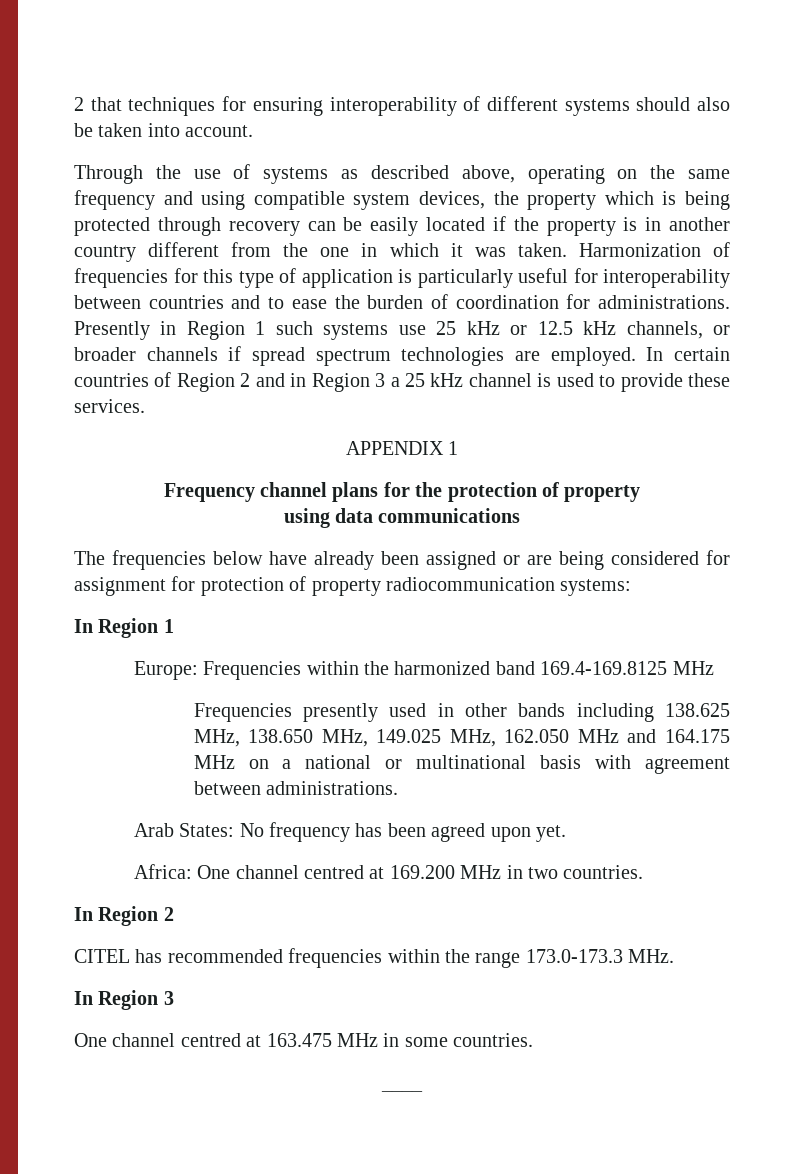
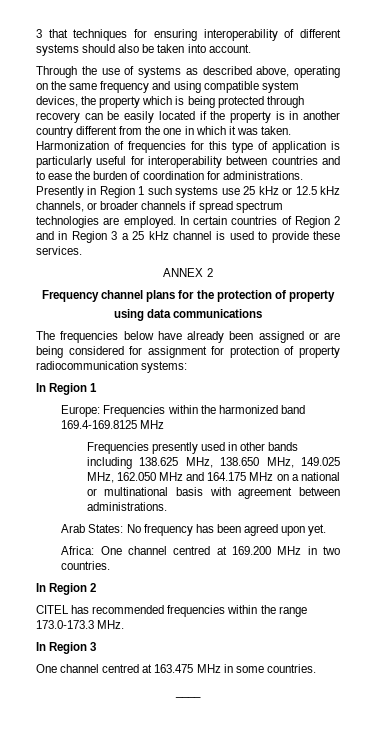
[74,97,84,111] 2 -> [36,29,42,38] 3
[345,441,459,455] APPENDIX 1 -> [163,268,213,277] ANNEX 2

